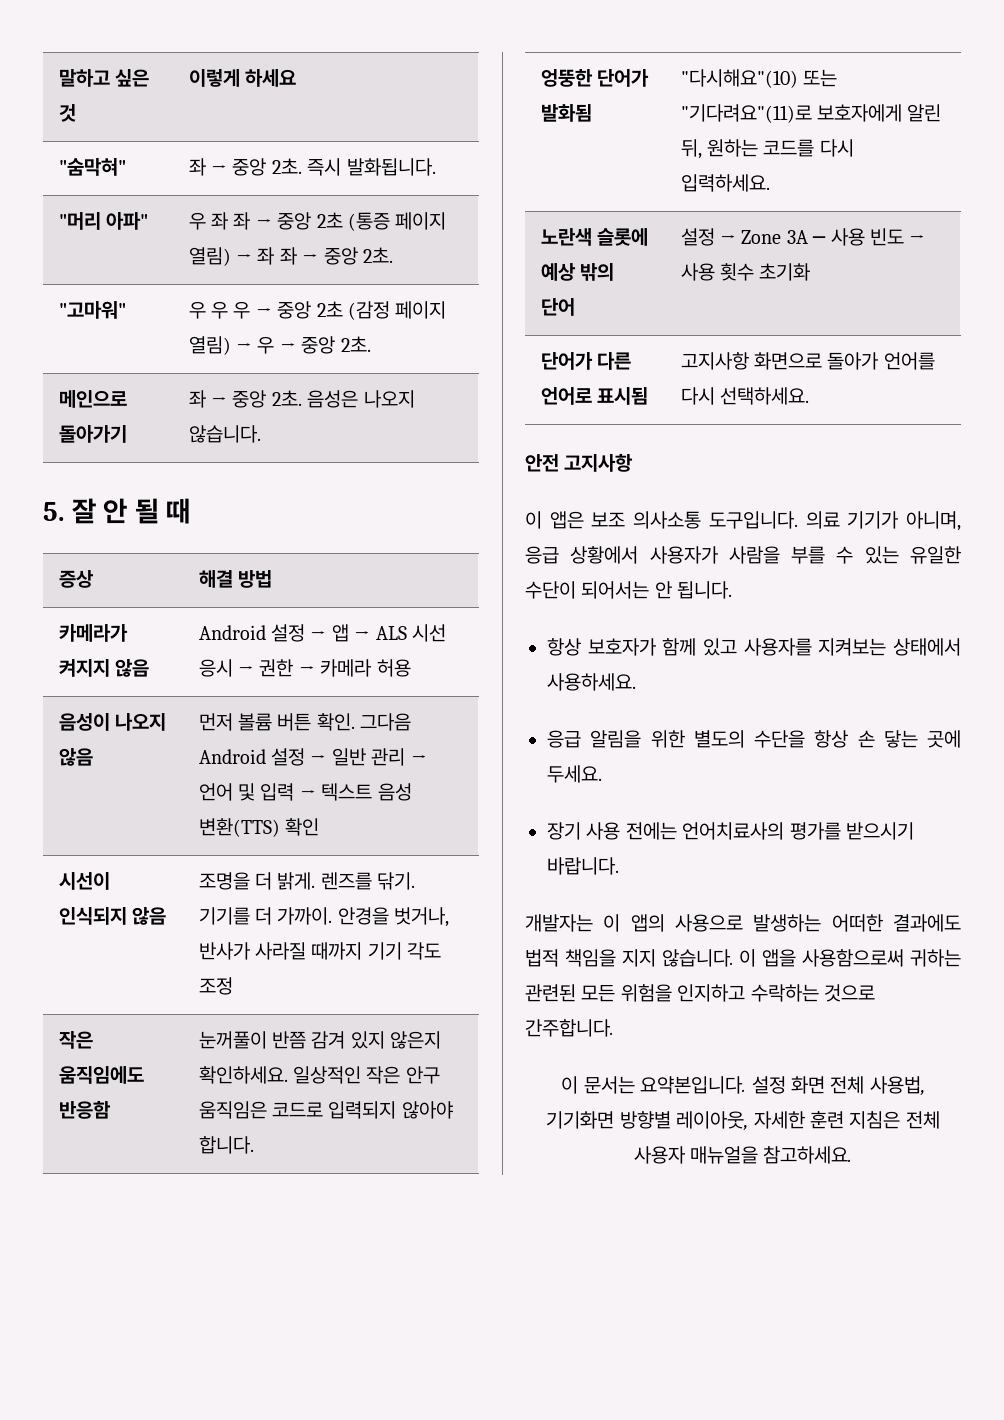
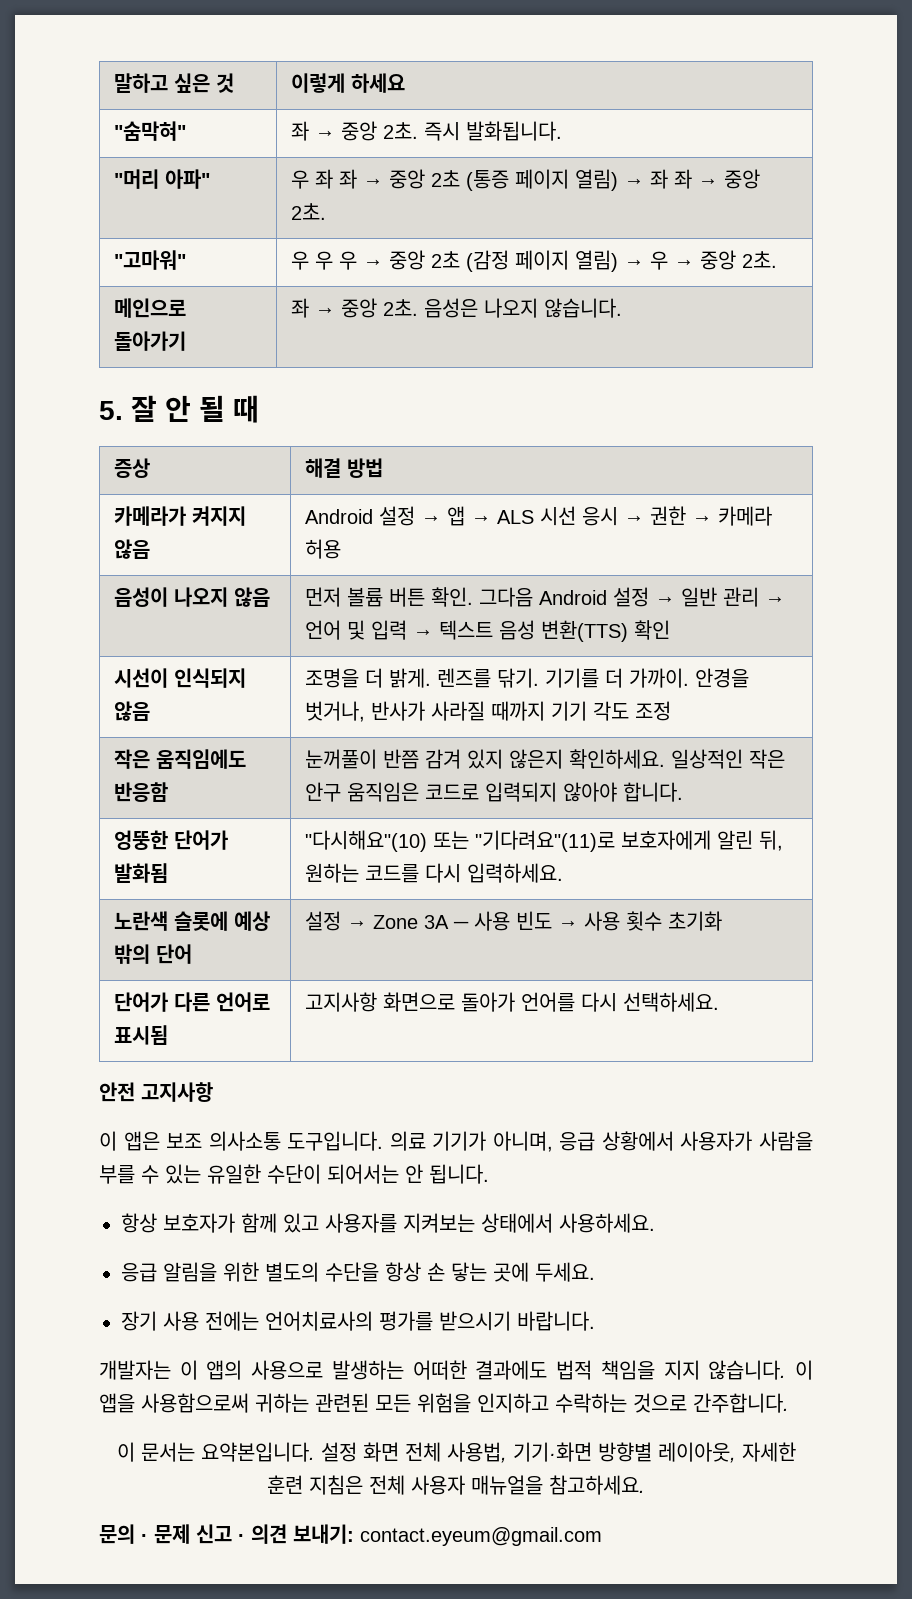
(853, 1155) none -> [99,1524,602,1546] // 문의 · 문제 신고 · 의견 보내기: contact.eyeum@gmail.com

